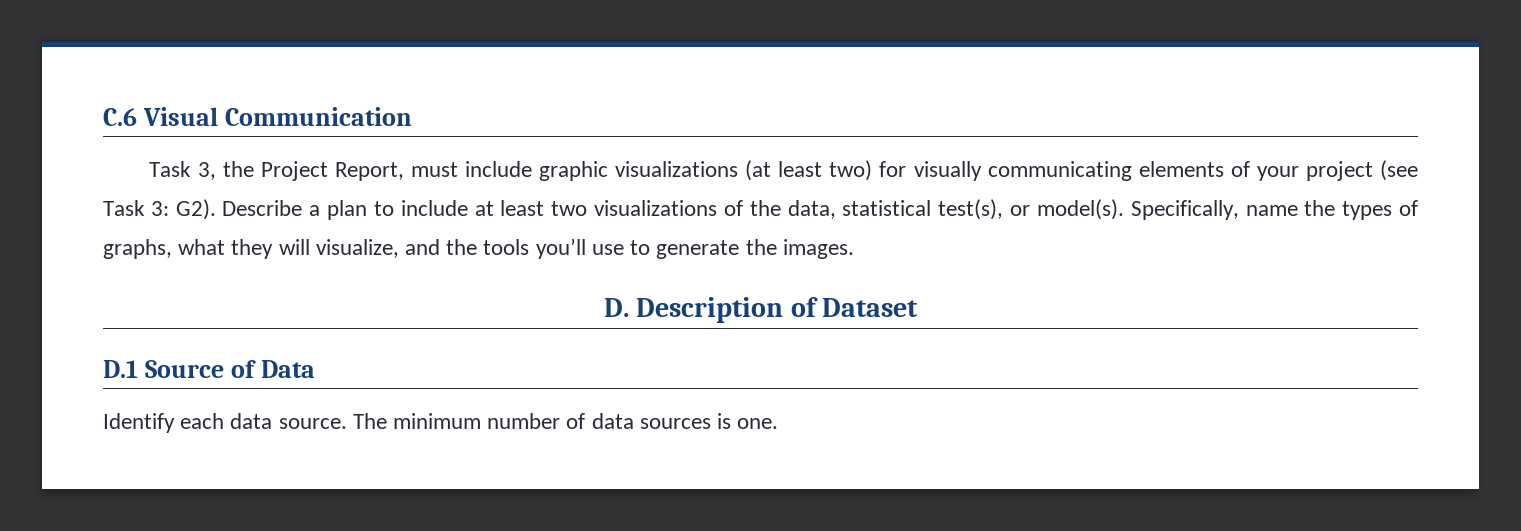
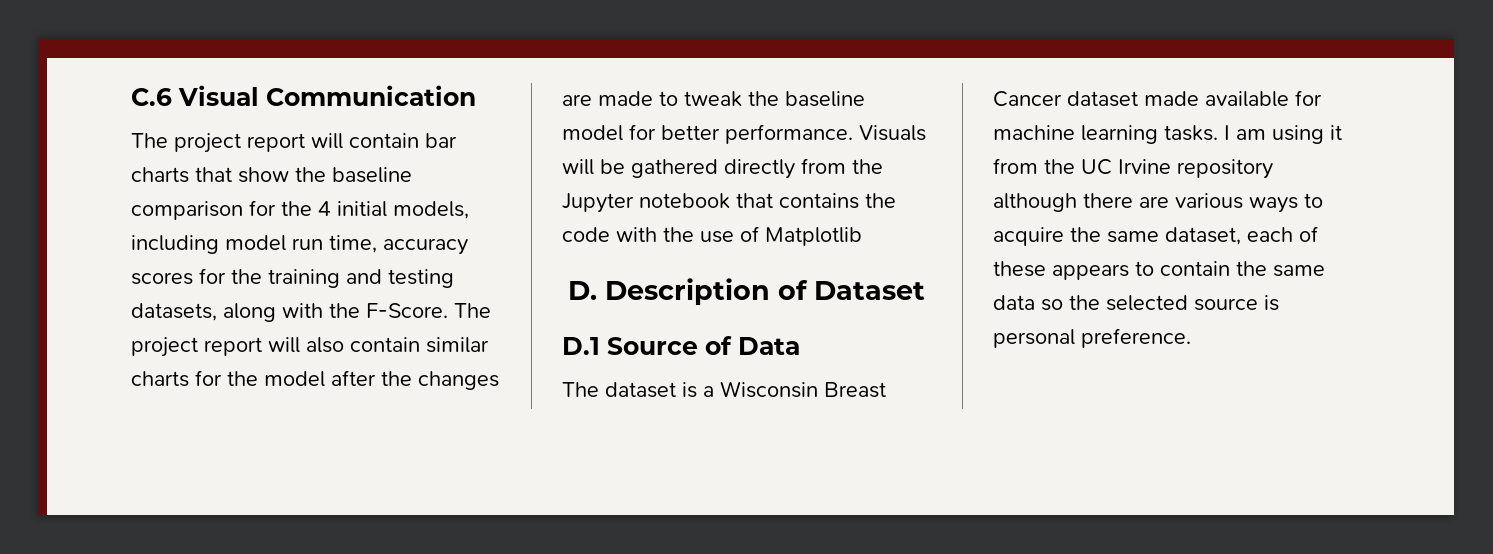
[149,160,1418,181] [103,199,1418,220] [103,238,854,259] Task 3, the Project Report, must include graphic visualizations (at least two) for visually communicating elements of your project (see Task 3: G2). Describe a plan to include at least two visualizations of the data, statistical test(s), or model(s). Specifically, name the types of graphs, what they will visualize, and the tools you’ll use to generate the images. -> [131,133,457,153] [131,167,412,183] [131,200,469,220] [131,235,468,255] [131,268,454,288] [131,303,491,322] [131,337,489,357] [131,370,499,390] [562,91,865,107] [562,124,926,144] [562,158,883,179] [562,193,896,213] [562,226,862,246] The project report will contain bar charts that show the baseline comparison for the 4 initial models, including model run time, accuracy scores for the training and testing datasets, along with the F-Score. The project report will also contain similar charts for the model after the changes are made to tweak the baseline model for better performance. Visuals will be gathered directly from the Jupyter notebook that contains the code with the use of Matplotlib
[103,413,779,433] Identify each data source. The minimum number of data sources is one. -> [562,381,886,398] [993,90,1322,107] [993,125,1342,144] [993,158,1273,179] [993,193,1323,213] [993,226,1318,246] [993,261,1325,280] [993,295,1279,311] [993,328,1191,348] The dataset is a Wisconsin Breast Cancer dataset made available for machine learning tasks. I am using it from the UC Irvine repository although there are various ways to acquire the same dataset, each of these appears to contain the same data so the selected source is personal preference.

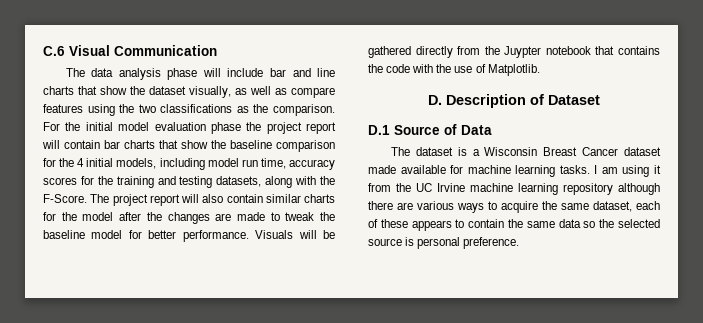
(168, 140) none -> [91,68,335,80] [43,86,335,98] [43,104,335,116] [43,122,262,134] data analysis phase will include bar and line charts that show the dataset visually, as well as compare features using the two classifications as the comparison. For the initial model evaluation phase the
[562,193,634,213] Jupyter -> [504,46,542,58] Juypter
[765,227,862,246] Matplotlib -> [487,64,540,76] Matplotlib.
(1171, 166) none -> [470,183,558,195] machine learning

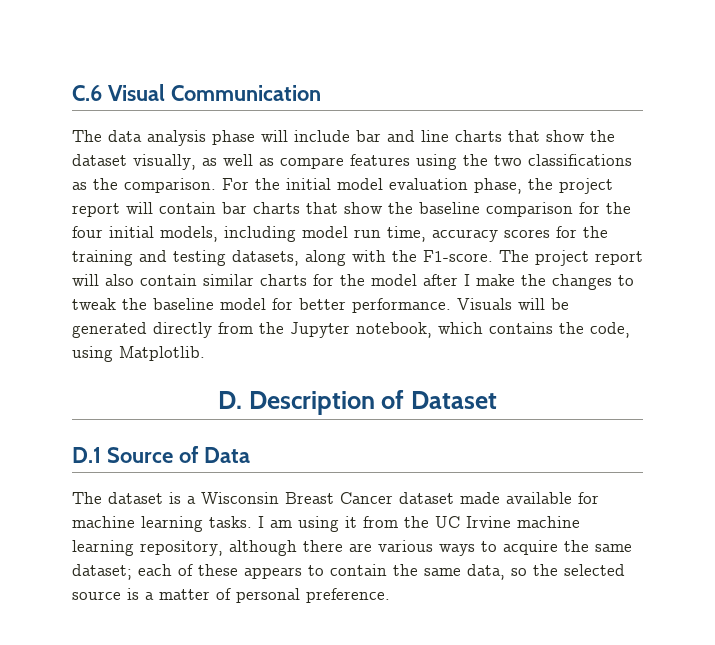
[210,122,241,134] phase -> [474,178,522,194] phase,
[77,158,85,167] 4 -> [72,226,103,238] four
[43,194,87,203] F-Score. -> [423,250,493,262] F1-score.
[146,212,265,224] the changes are made -> [464,274,612,290] I make the changes
[368,46,411,58] gathered -> [72,322,147,338] generated
[504,46,660,58] [368,64,486,73] Juypter notebook that contains the code with the use of -> [290,322,630,338] [72,346,113,362] Jupyter notebook, which contains the code, using
[563,183,613,195] repository -> [140,540,223,556] repository,
[593,201,632,212] dataset, -> [72,564,132,580] dataset;
[558,219,581,228] data -> [467,564,505,580] data,
(415, 241) none -> [145,588,231,600] a matter of

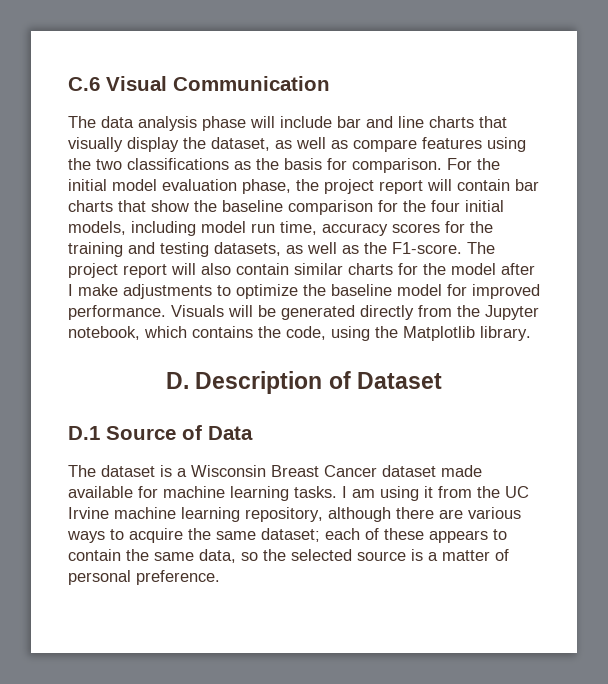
[546,130,615,142] [72,154,196,170] show the dataset visually, -> [68,137,270,152] visually display the dataset,
(118, 184) none -> [284,158,347,170] basis for
[305,250,386,266] along with -> [286,242,359,254] as well as
[521,274,634,290] [72,298,116,310] the changes to tweak -> [123,284,298,299] adjustments to optimize
[299,298,346,310] better -> [472,284,540,299] improved
[119,346,205,361] Matplotlib. -> [375,326,531,341] the Matplotlib library.

